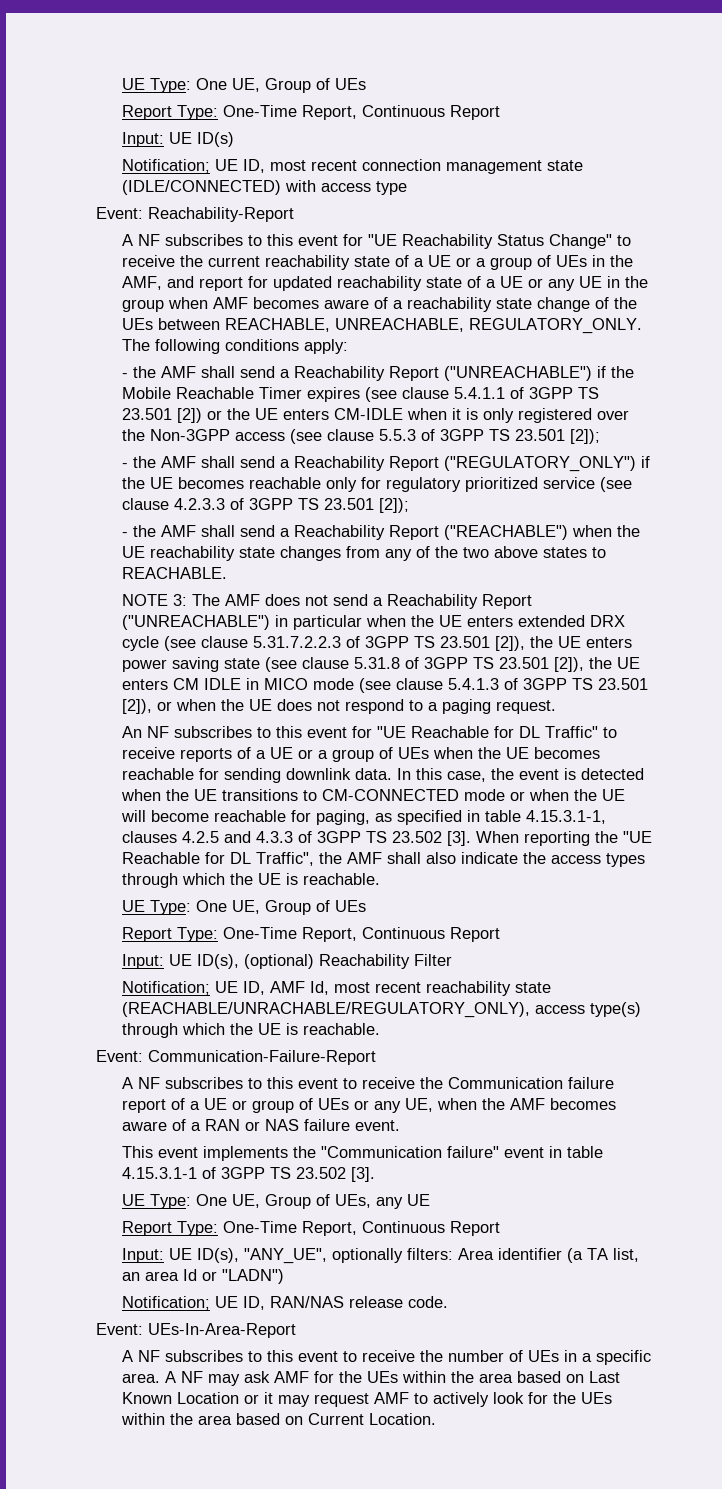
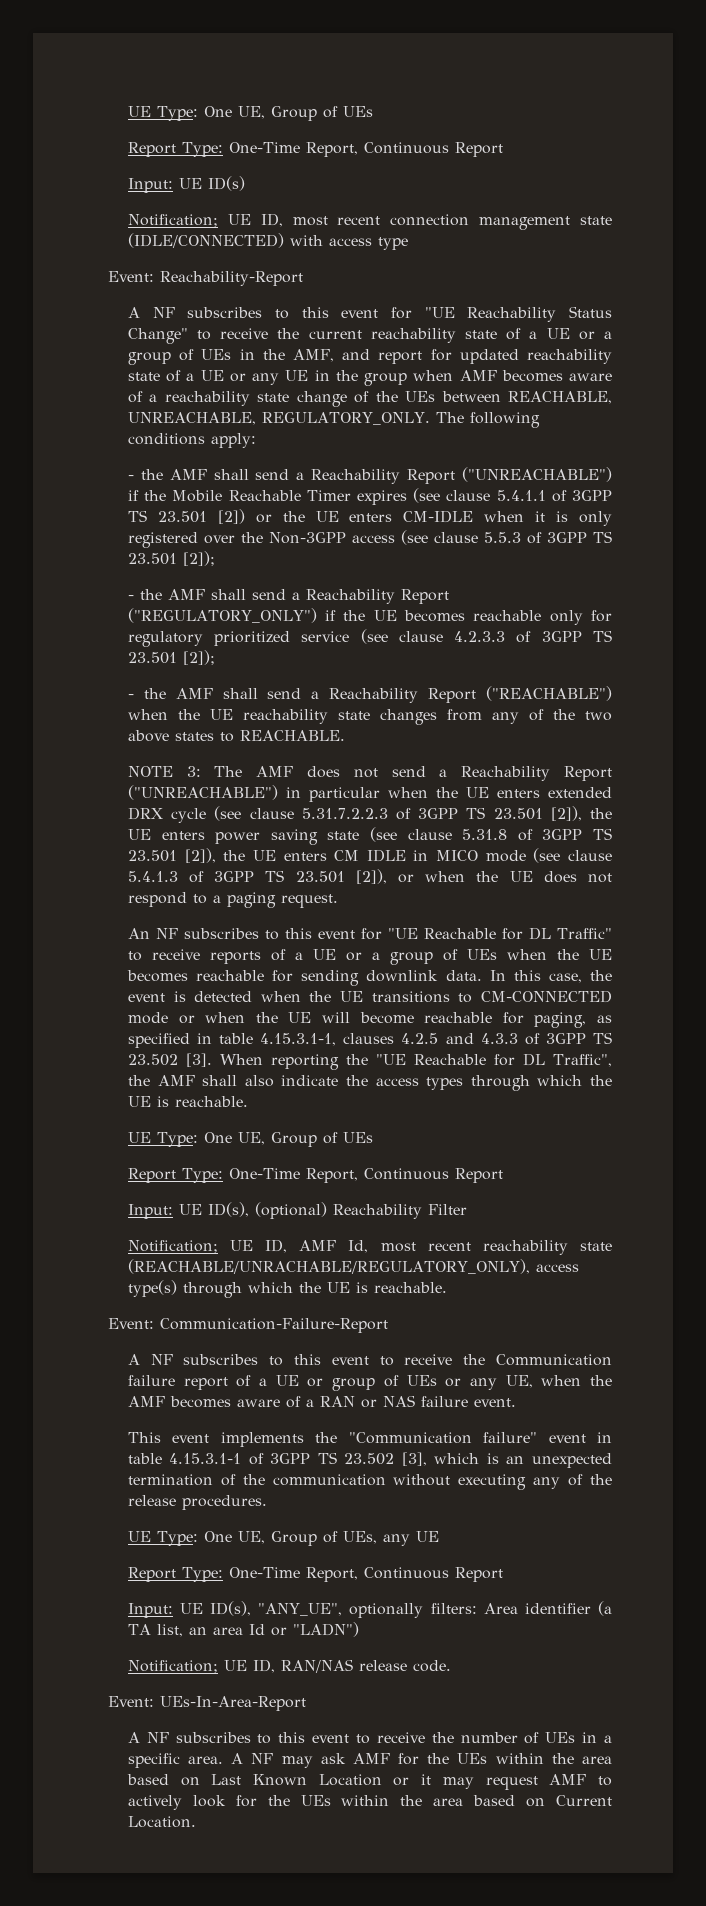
[350,1167,375,1182] [3]. -> [401,1452,612,1468] [127,1474,613,1490] [127,1495,267,1510] [3], which is an unexpected termination of the communication without executing any of the release procedures.

